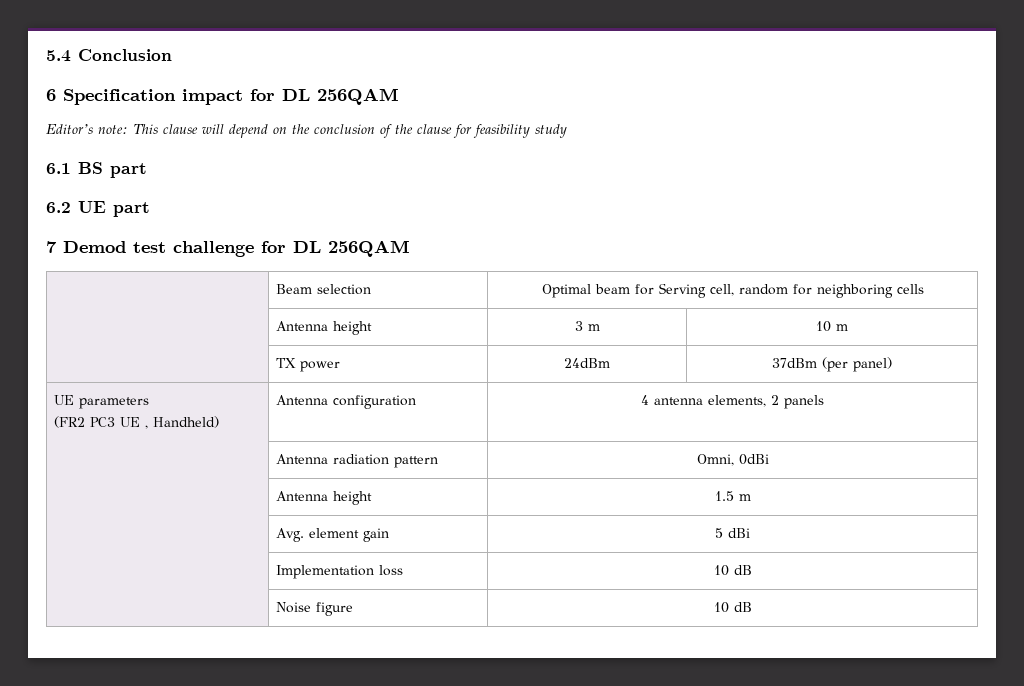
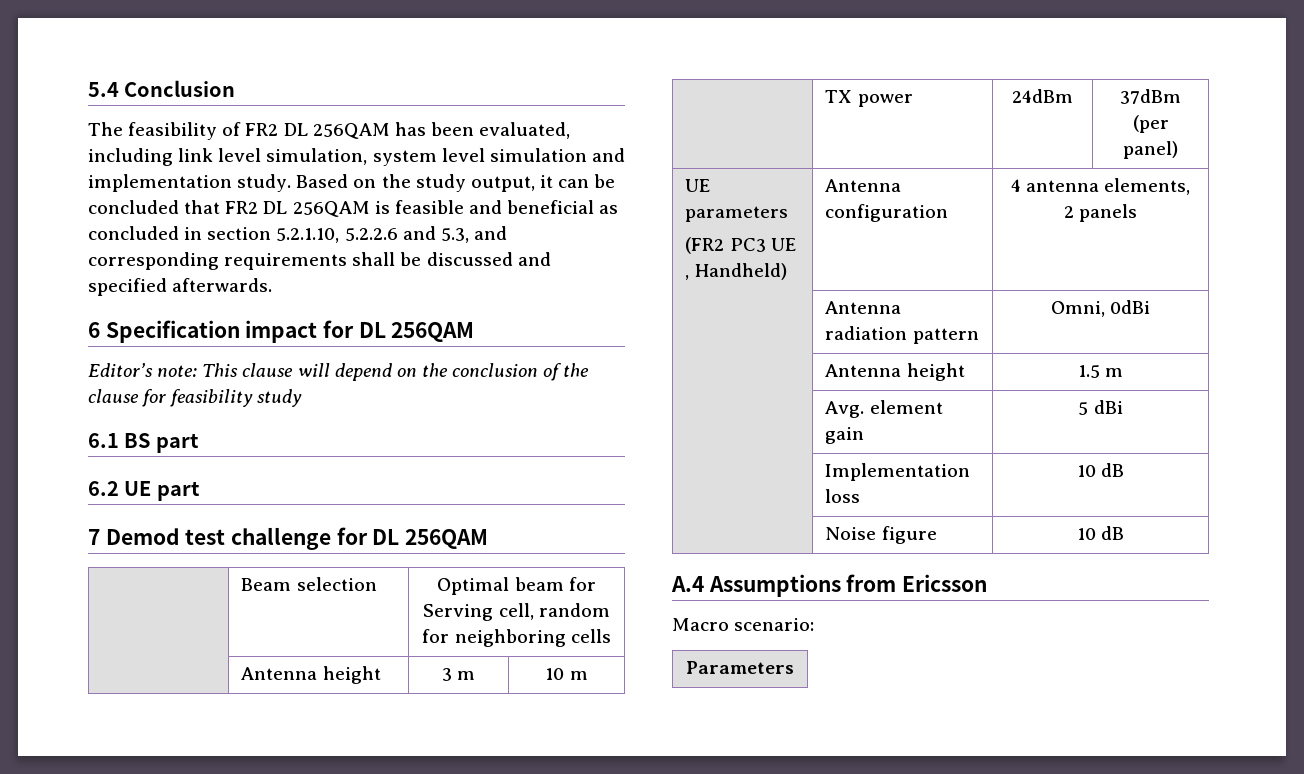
(172, 55) none -> [88,122,571,140] [88,148,625,166] [88,174,616,192] [88,200,619,217] [88,226,507,243] [88,252,551,270] [88,278,273,296] // The feasibility of FR2 DL 256QAM has been evaluated, including link level simulation, system level simulation and implementation study. Based on the study output, it can be concluded that FR2 DL 256QAM is feasible and beneficial as concluded in section 5.2.1.10, 5.2.2.6 and 5.3, and corresponding requirements shall be discussed and specified afterwards.
(752, 607) none -> [671,574,988,597] [672,618,815,631] [686,661,794,674] // A.4 Assumptions from Ericsson // Macro scenario: // Parameters

